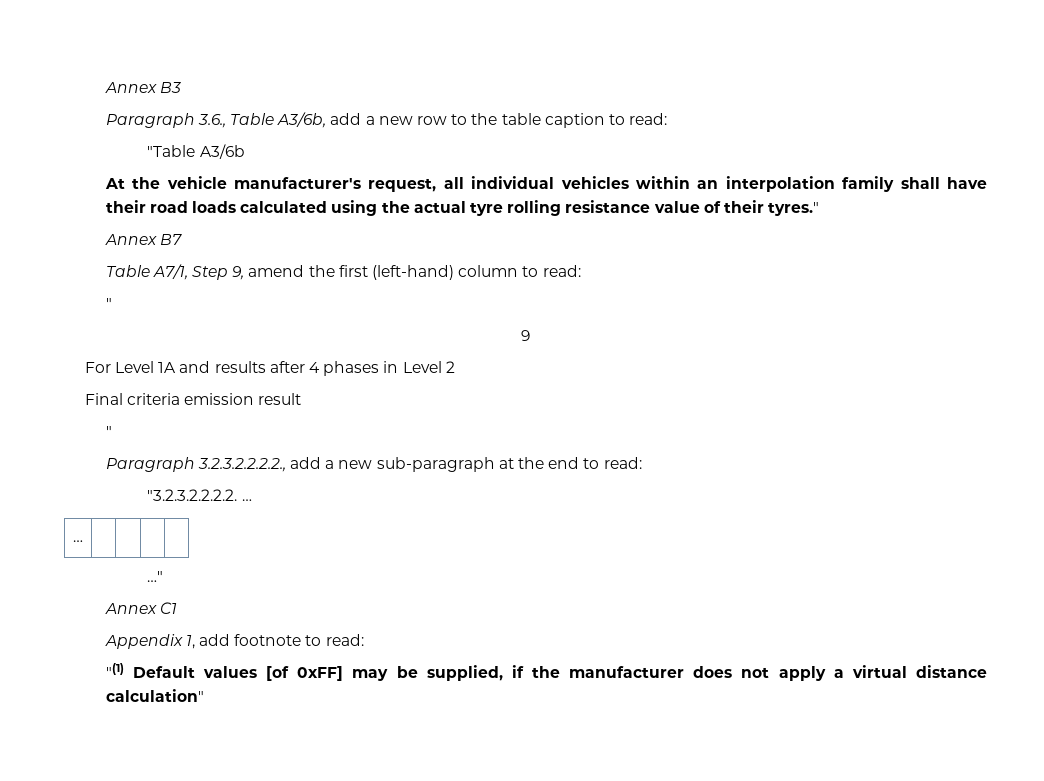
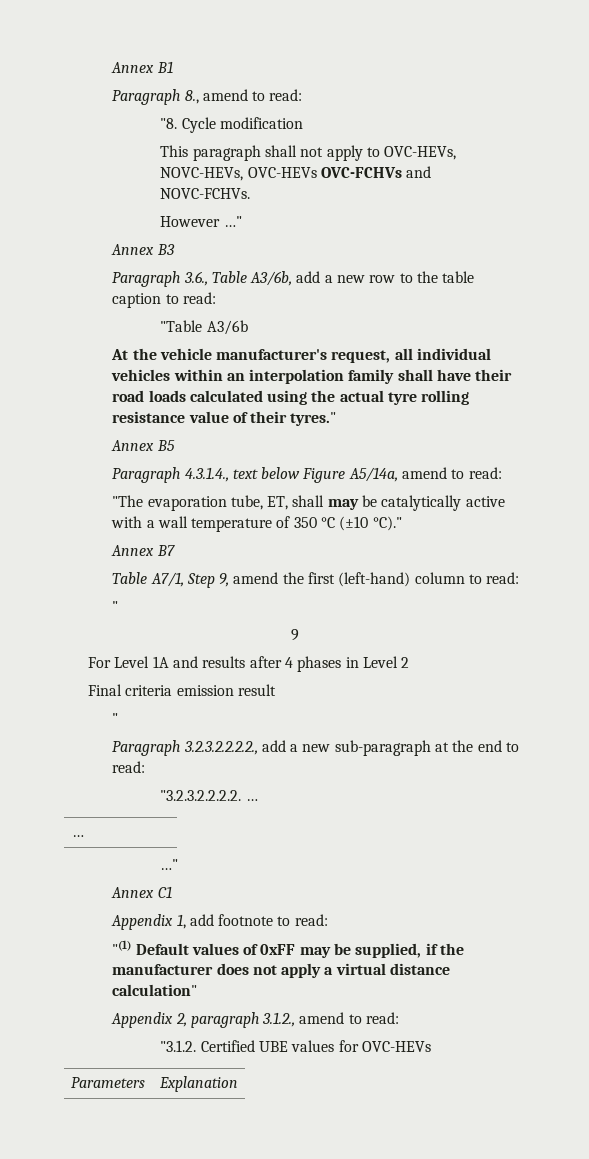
[104,82,157,93] Annex -> [111,61,173,73] [112,89,303,105] [160,117,304,133] [160,145,457,161] [160,166,432,181] [160,188,251,199] [160,216,242,227] [111,244,155,255] Annex B1 // Paragraph 8., amend to read: // "8. Cycle modification // This paragraph shall not apply to OVC-HEVs, NOVC-HEVs, OVC-HEVs OVC-FCHVs and NOVC-FCHVs. // However …" // Annex
(820, 209) none -> [111,440,175,451] [112,467,502,483] [112,495,505,511] [111,516,402,532] // Annex B5 // Paragraph 4.3.1.4., text below Figure A5/14a, amend to read: // "The evaporation tube, ET, shall may be catalytically active with a wall temperature of 350 °C (±10 °C)."
[266,666,344,681] [of 0xFF] -> [243,944,296,955] of 0xFF
(204, 695) none -> [111,1012,400,1028] [160,1040,432,1052] [70,1077,145,1088] [158,1076,238,1092] // Appendix 2, paragraph 3.1.2., amend to read: // "3.1.2. Certified UBE values for OVC-HEVs // Parameters | Explanation

